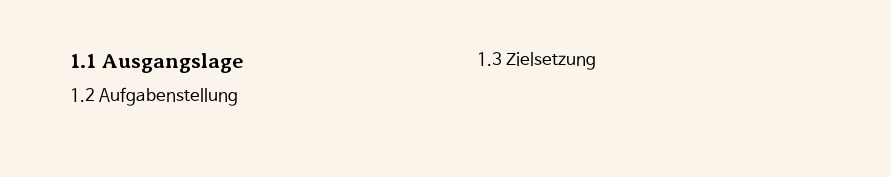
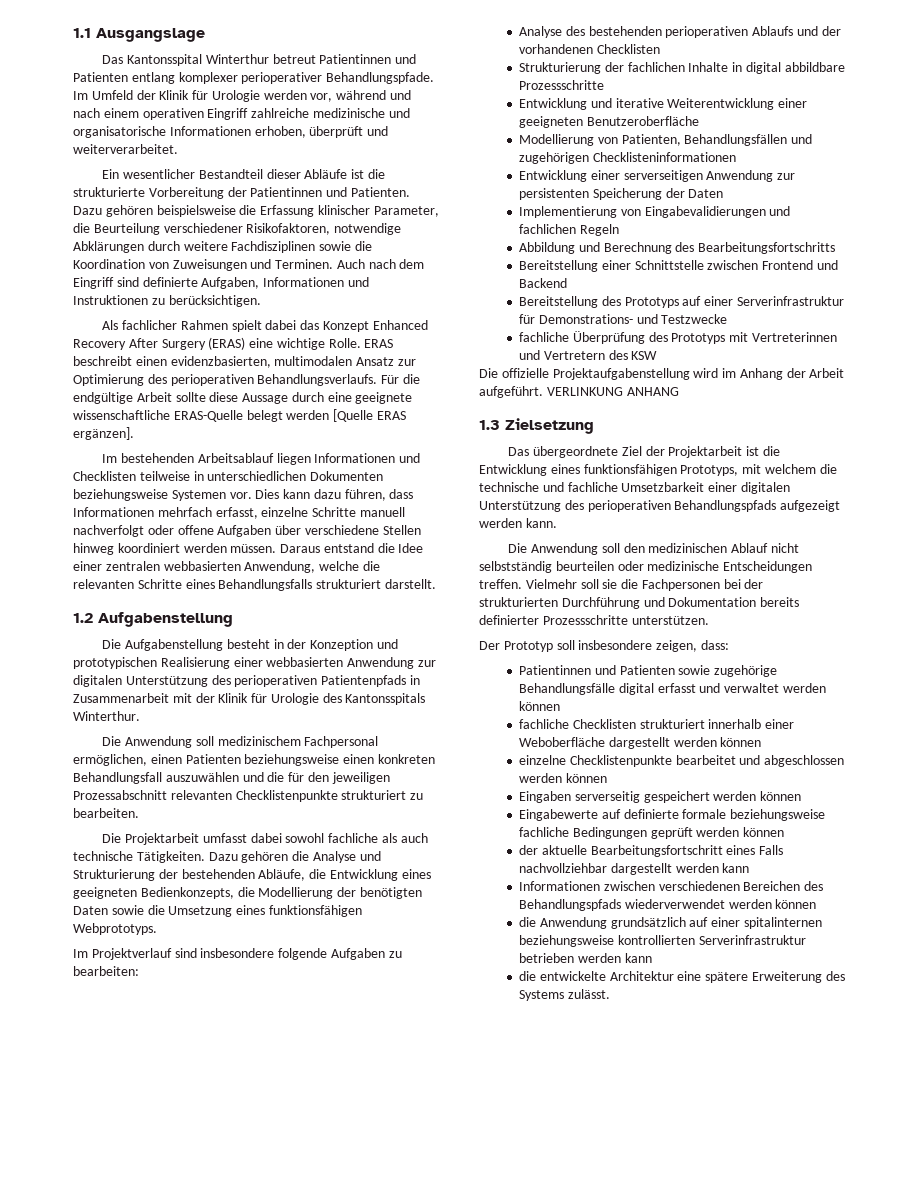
[70,87,239,106] [477,52,597,70] 1.2 Aufgabenstellung // 1.3 Zielsetzung -> [102,54,417,66] [73,72,435,84] [73,90,412,102] [73,108,410,120] [73,126,389,138] [73,144,178,154] [102,169,385,179] [73,187,410,199] [73,205,439,217] [73,223,402,235] [73,241,372,253] [73,259,425,271] [73,277,369,289] [73,295,261,307] [102,320,428,332] [73,337,394,350] [73,356,416,368] [73,374,420,386] [73,392,413,404] [73,409,406,422] [73,427,134,440] [102,453,421,465] [73,471,384,481] [73,489,414,501] [73,507,405,519] [73,525,421,537] [73,543,424,555] [73,561,380,573] [73,579,436,591] [73,612,233,627] [102,639,398,651] [73,657,436,669] [73,675,420,687] [73,693,426,705] [73,711,140,721] [102,736,379,748] [73,754,435,766] [73,772,390,784] [73,790,424,802] [73,808,139,818] [102,833,428,845] [73,851,381,863] [73,869,431,881] [73,887,422,899] [73,905,362,917] [73,923,157,935] [73,948,402,960] [73,966,139,976] [519,26,841,38] [519,44,660,54] [519,62,845,74] [519,80,605,90] [519,98,808,110] [519,116,699,128] [519,134,813,146] [519,152,736,164] [519,170,796,182] [519,188,724,200] [519,206,791,218] [519,224,619,236] [519,242,836,254] [519,260,839,272] [519,278,568,288] [519,296,845,308] [519,314,728,324] [519,331,838,344] [519,350,658,360] [479,368,845,380] [479,386,679,398] [479,418,594,434] [508,446,780,458] [479,464,837,476] [479,482,790,494] [479,500,841,512] [479,518,557,528] [508,543,799,555] [479,561,813,573] [479,579,764,591] [479,597,800,609] [479,615,709,625] [479,640,729,652] [519,665,778,677] [519,683,827,695] [519,701,561,711] [519,719,795,729] [519,737,762,749] [519,755,845,767] [519,773,607,783] [519,791,802,803] [519,809,826,821] [519,827,785,839] [519,845,784,857] [519,863,750,875] [519,881,824,891] [519,899,817,911] [519,917,823,929] [519,935,806,947] [519,953,652,963] [519,971,845,983] [519,989,610,1001] Das Kantonsspital Winterthur betreut Patientinnen und Patienten entlang komplexer perioperativer Behandlungspfade. Im Umfeld der Klinik für Urologie werden vor, während und nach einem operativen Eingriff zahlreiche medizinische und organisatorische Informationen erhoben, überprüft und weiterverarbeitet. // Ein wesentlicher Bestandteil dieser Abläufe ist die strukturierte Vorbereitung der Patientinnen und Patienten. Dazu gehören beispielsweise die Erfassung klinischer Parameter, die Beurteilung verschiedener Risikofaktoren, notwendige Abklärungen durch weitere Fachdisziplinen sowie die Koordination von Zuweisungen und Terminen. Auch nach dem Eingriff sind definierte Aufgaben, Informationen und Instruktionen zu berücksichtigen. // Als fachlicher Rahmen spielt dabei das Konzept Enhanced Recovery After Surgery (ERAS) eine wichtige Rolle. ERAS beschreibt einen evidenzbasierten, multimodalen Ansatz zur Optimierung des perioperativen Behandlungsverlaufs. Für die endgültige Arbeit sollte diese Aussage durch eine geeignete wissenschaftliche ERAS-Quelle belegt werden [Quelle ERAS ergänzen]. // Im bestehenden Arbeitsablauf liegen Informationen und Checklisten teilweise in unterschiedlichen Dokumenten beziehungsweise Systemen vor. Dies kann dazu führen, dass Informationen mehrfach erfasst, einzelne Schritte manuell nachverfolgt oder offene Aufgaben über verschiedene Stellen hinweg koordiniert werden müssen. Daraus entstand die Idee einer zentralen webbasierten Anwendung, welche die relevanten Schritte eines Behandlungsfalls strukturiert darstellt. // 1.2 Aufgabenstellung // Die Aufgabenstellung besteht in der Konzeption und prototypischen Realisierung einer webbasierten Anwendung zur digitalen Unterstützung des perioperativen Patientenpfads in Zusammenarbeit mit der Klinik für Urologie des Kantonsspitals Winterthur. // Die Anwendung soll medizinischem Fachpersonal ermöglichen, einen Patienten beziehungsweise einen konkreten Behandlungsfall auszuwählen und die für den jeweiligen Prozessabschnitt relevanten Checklistenpunkte strukturiert zu bearbeiten. // Die Projektarbeit umfasst dabei sowohl fachliche als auch technische Tätigkeiten. Dazu gehören die Analyse und Strukturierung der bestehenden Abläufe, die Entwicklung eines geeigneten Bedienkonzepts, die Modellierung der benötigten Daten sowie die Umsetzung eines funktionsfähigen Webprototyps. // Im Projektverlauf sind insbesondere folgende Aufgaben zu bearbeiten: // Analyse des bestehenden perioperativen Ablaufs und der vorhandenen Checklisten // Strukturierung der fachlichen Inhalte in digital abbildbare Prozessschritte // Entwicklung und iterative Weiterentwicklung einer geeigneten Benutzeroberfläche // Modellierung von Patienten, Behandlungsfällen und zugehörigen Checklisteninformationen // Entwicklung einer serverseitigen Anwendung zur persistenten Speicherung der Daten // Implementierung von Eingabevalidierungen und fachlichen Regeln // Abbildung und Berechnung des Bearbeitungsfortschritts // Bereitstellung einer Schnittstelle zwischen Frontend und Backend // Bereitstellung des Prototyps auf einer Serverinfrastruktur für Demonstrations- und Testzwecke // fachliche Überprüfung des Prototyps mit Vertreterinnen und Vertretern des KSW // Die offizielle Projektaufgabenstellung wird im Anhang der Arbeit aufgeführt. VERLINKUNG ANHANG // 1.3 Zielsetzung // Das übergeordnete Ziel der Projektarbeit ist die Entwicklung eines funktionsfähigen Prototyps, mit welchem die technische und fachliche Umsetzbarkeit einer digitalen Unterstützung des perioperativen Behandlungspfads aufgezeigt werden kann. // Die Anwendung soll den medizinischen Ablauf nicht selbstständig beurteilen oder medizinische Entscheidungen treffen. Vielmehr soll sie die Fachpersonen bei der strukturierten Durchführung und Dokumentation bereits definierter Prozessschritte unterstützen. // Der Prototyp soll insbesondere zeigen, dass: // Patientinnen und Patienten sowie zugehörige Behandlungsfälle digital erfasst und verwaltet werden können // fachliche Checklisten strukturiert innerhalb einer Weboberfläche dargestellt werden können // einzelne Checklistenpunkte bearbeitet und abgeschlossen werden können // Eingaben serverseitig gespeichert werden können // Eingabewerte auf definierte formale beziehungsweise fachliche Bedingungen geprüft werden können // der aktuelle Bearbeitungsfortschritt eines Falls nachvollziehbar dargestellt werden kann // Informationen zwischen verschiedenen Bereichen des Behandlungspfads wiederverwendet werden können // die Anwendung grundsätzlich auf einer spitalinternen beziehungsweise kontrollierten Serverinfrastruktur betrieben werden kann // die entwickelte Architektur eine spätere Erweiterung des Systems zulässt.

